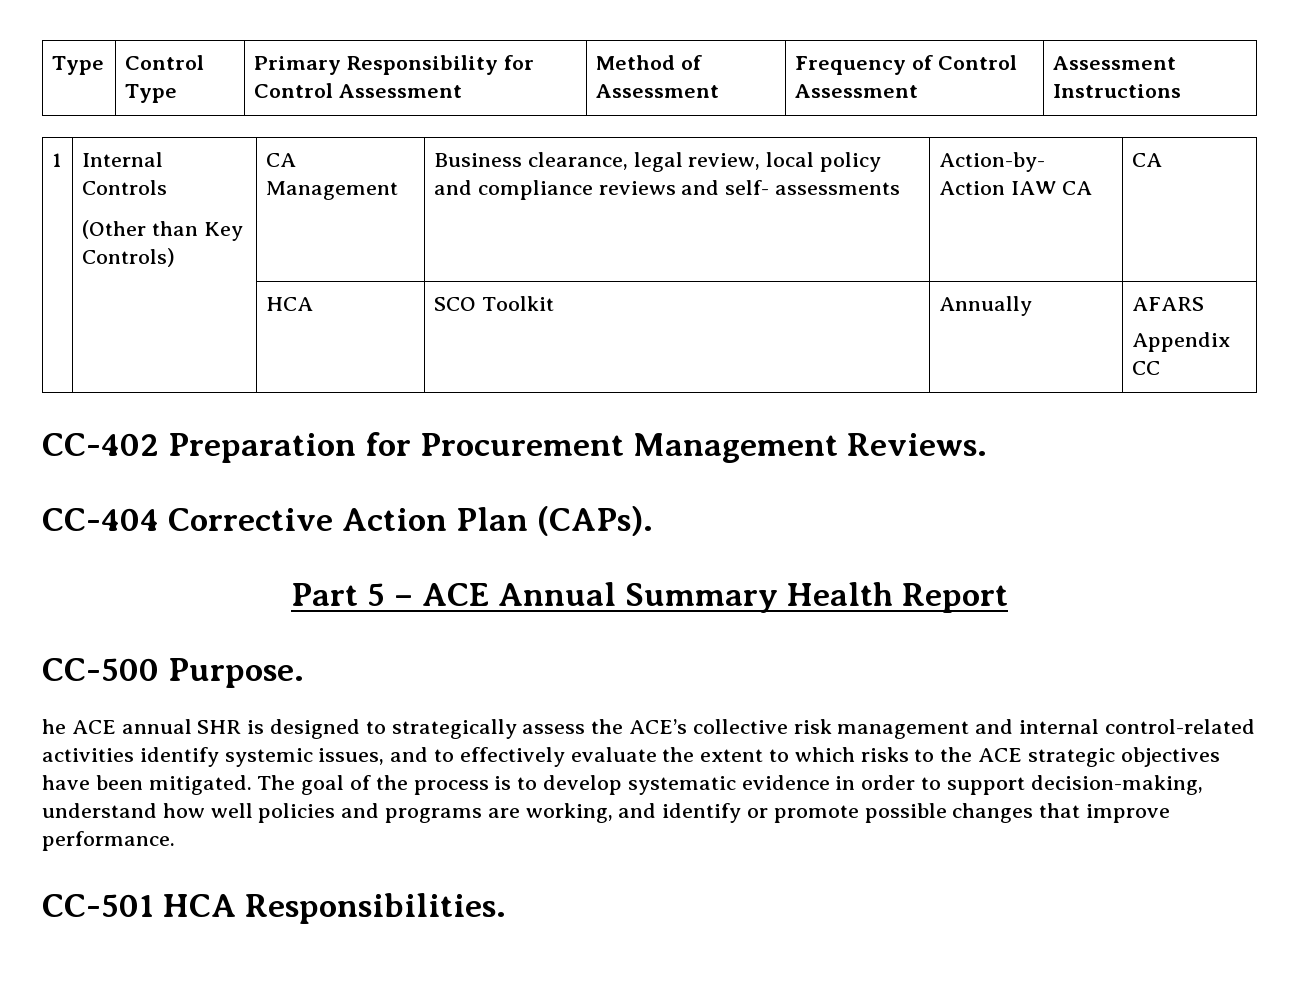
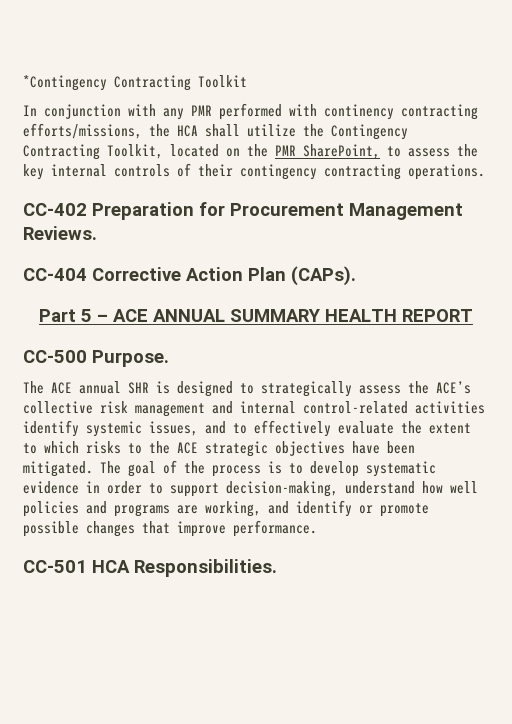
[52,56,105,75] [125,55,205,70] [125,84,178,103] [254,55,534,75] [254,83,462,98] [596,55,702,70] [596,84,720,98] [795,55,1017,75] [795,84,919,98] [1053,56,1177,70] [1053,84,1182,98] [52,153,62,167] [82,152,164,167] [82,180,168,195] [82,220,243,241] [82,248,176,267] [266,153,297,167] [266,181,399,200] [434,152,882,172] [434,180,901,200] [939,152,1046,172] [939,181,1092,195] [1132,153,1163,167] [266,297,314,311] [434,296,554,311] [939,296,1033,316] [1132,297,1205,311] [1132,332,1231,352] [1132,361,1161,375] Type | Control Type | Primary Responsibility for Control Assessment | Method of Assessment | Frequency of Control Assessment | Assessment Instructions // 1 | Internal Controls // (Other than Key Controls) | CA Management | Business clearance, legal review, local policy and compliance reviews and self- assessments | Action-by- Action IAW CA | CA // | | HCA | SCO Toolkit | Annually | AFARS // Appendix CC -> [23,75,247,91] [23,103,478,120] [23,123,408,140] [23,144,478,160] [23,163,485,180] *Contingency Contracting Toolkit // In conjunction with any PMR performed with continency contracting efforts/missions, the HCA shall utilize the Contingency Contracting Toolkit, located on the PMR SharePoint, to assess the key internal controls of their contingency contracting operations.
[498,582,1009,613] Annual Summary Health Report -> [153,309,473,322] ANNUAL SUMMARY HEALTH REPORT
[42,719,66,734] he -> [23,381,44,394] The

